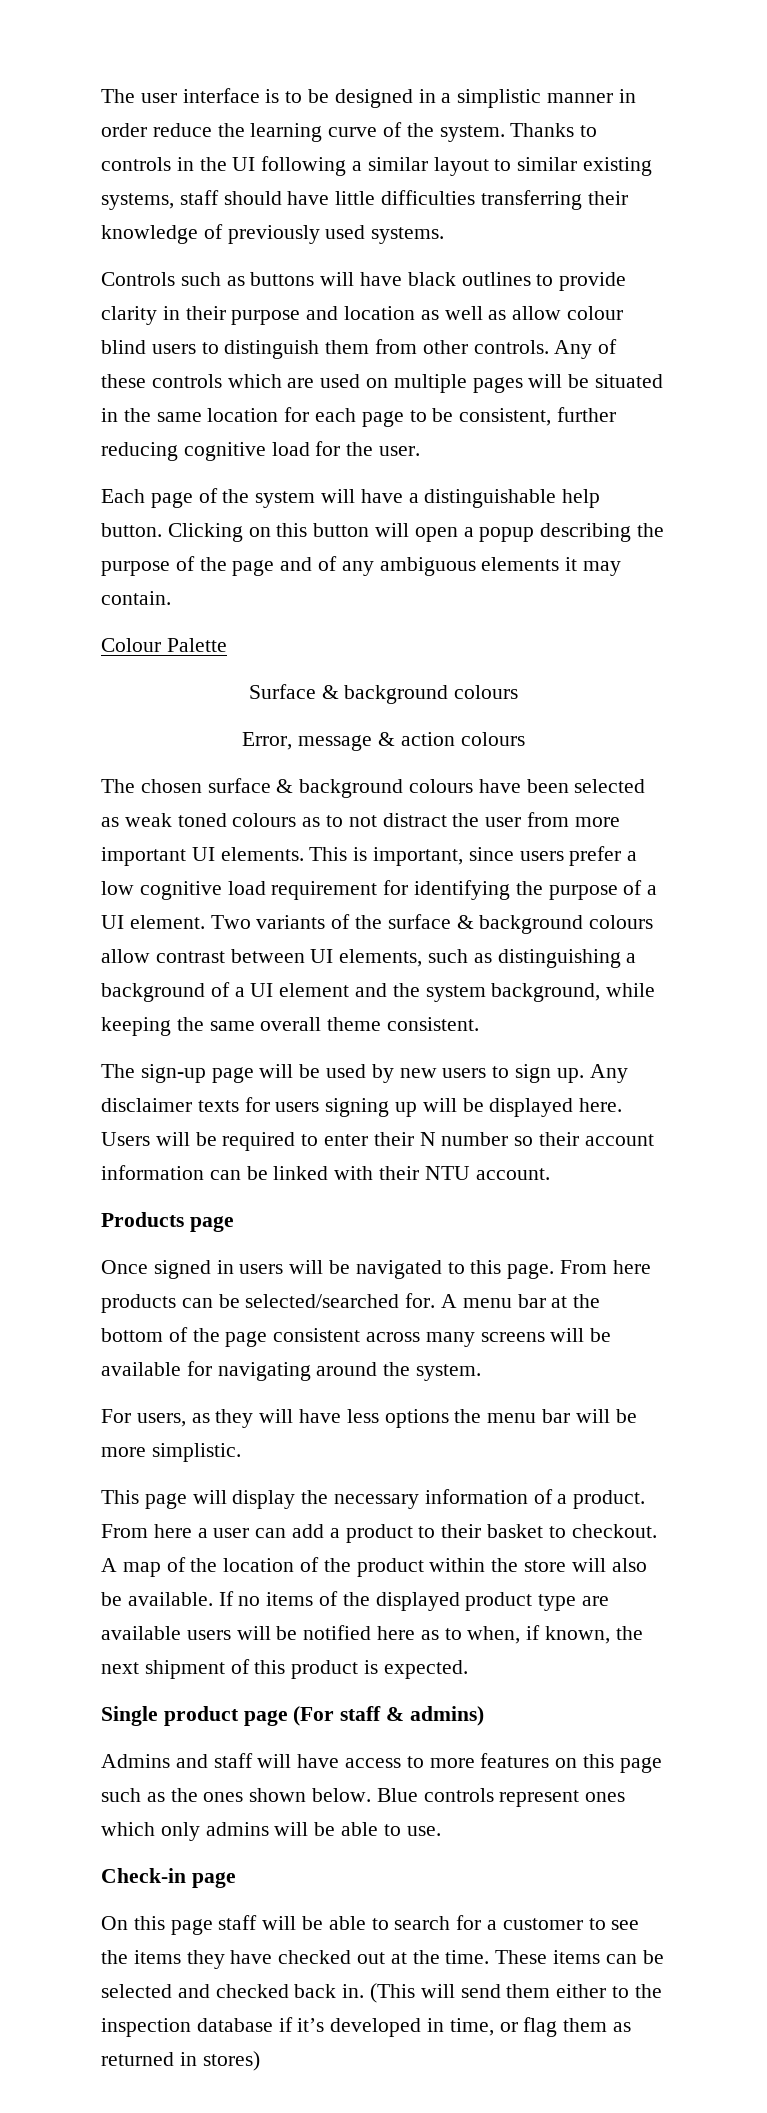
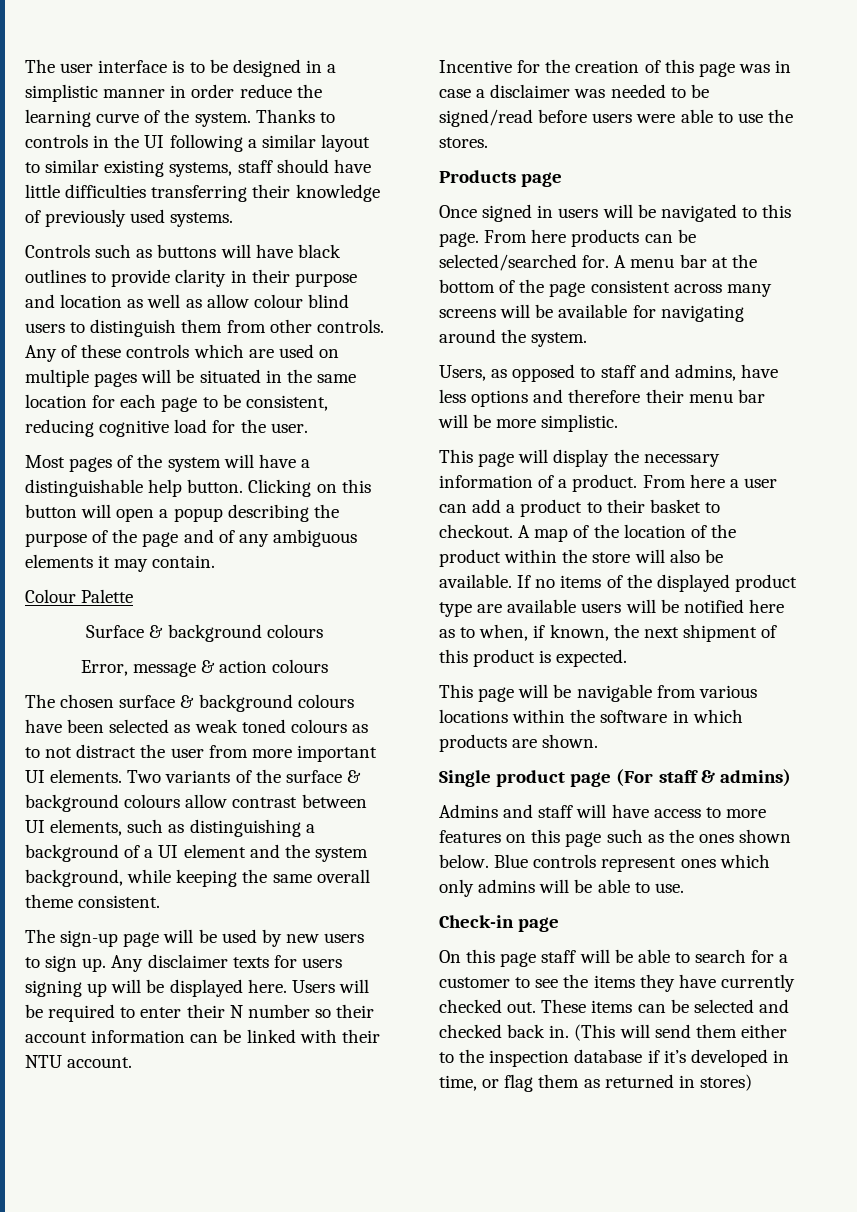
[557,407,617,422] further -> (328, 403) none
[101,489,193,508] Each page -> [25,455,113,472] Most pages
[309,846,638,866] [101,880,658,900] [101,915,205,929] This is important, since users prefer a low cognitive load requirement for identifying the purpose of a UI element. -> (123, 776) none
(550, 1174) none -> [439,59,792,77] [439,84,709,98] [439,109,793,127] [439,137,488,148] // Incentive for the creation of this page was in case a disclaimer was needed to be signed/read before users were able to use the stores.
[101,1409,482,1428] For users, as they will have less options the -> [439,364,778,382] [439,389,684,407] Users, as opposed to staff and admins, have less options and therefore their
(468, 1669) none -> [439,684,757,702] [439,709,743,723] [439,734,599,752] // This page will be navigable from various locations within the software in which products are shown.
[278,1950,490,1964] checked out at the time. -> [720,974,795,992] [439,999,537,1013] currently checked out.

